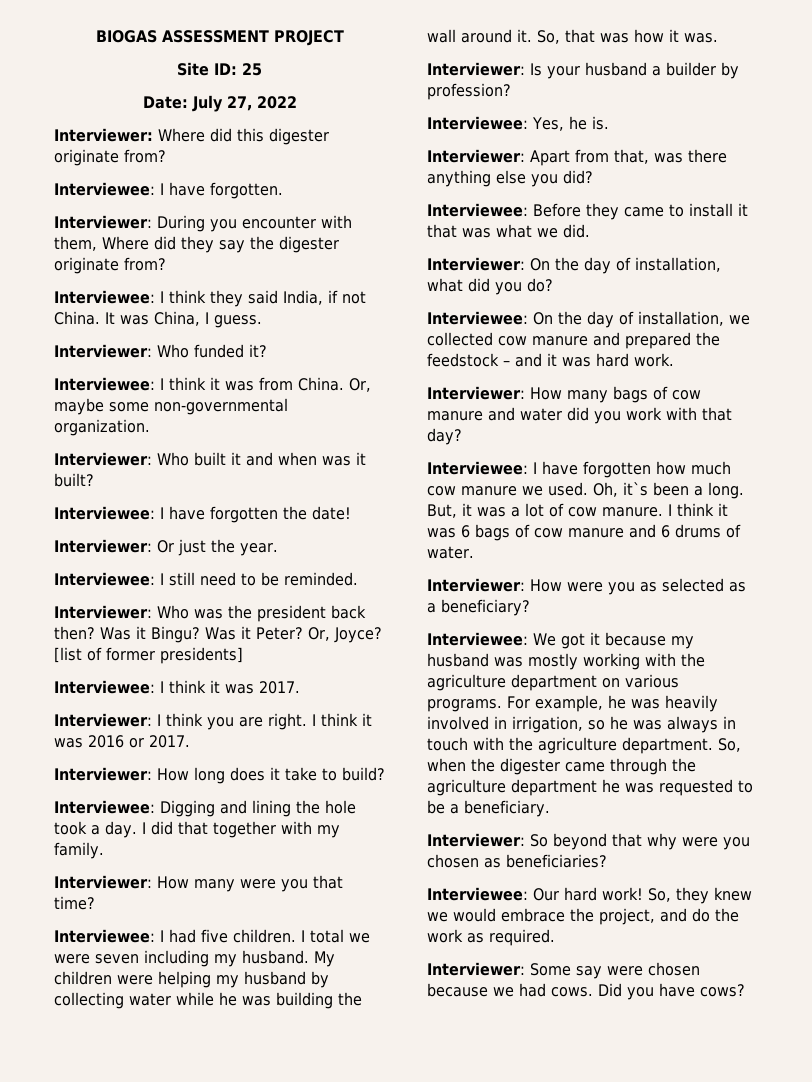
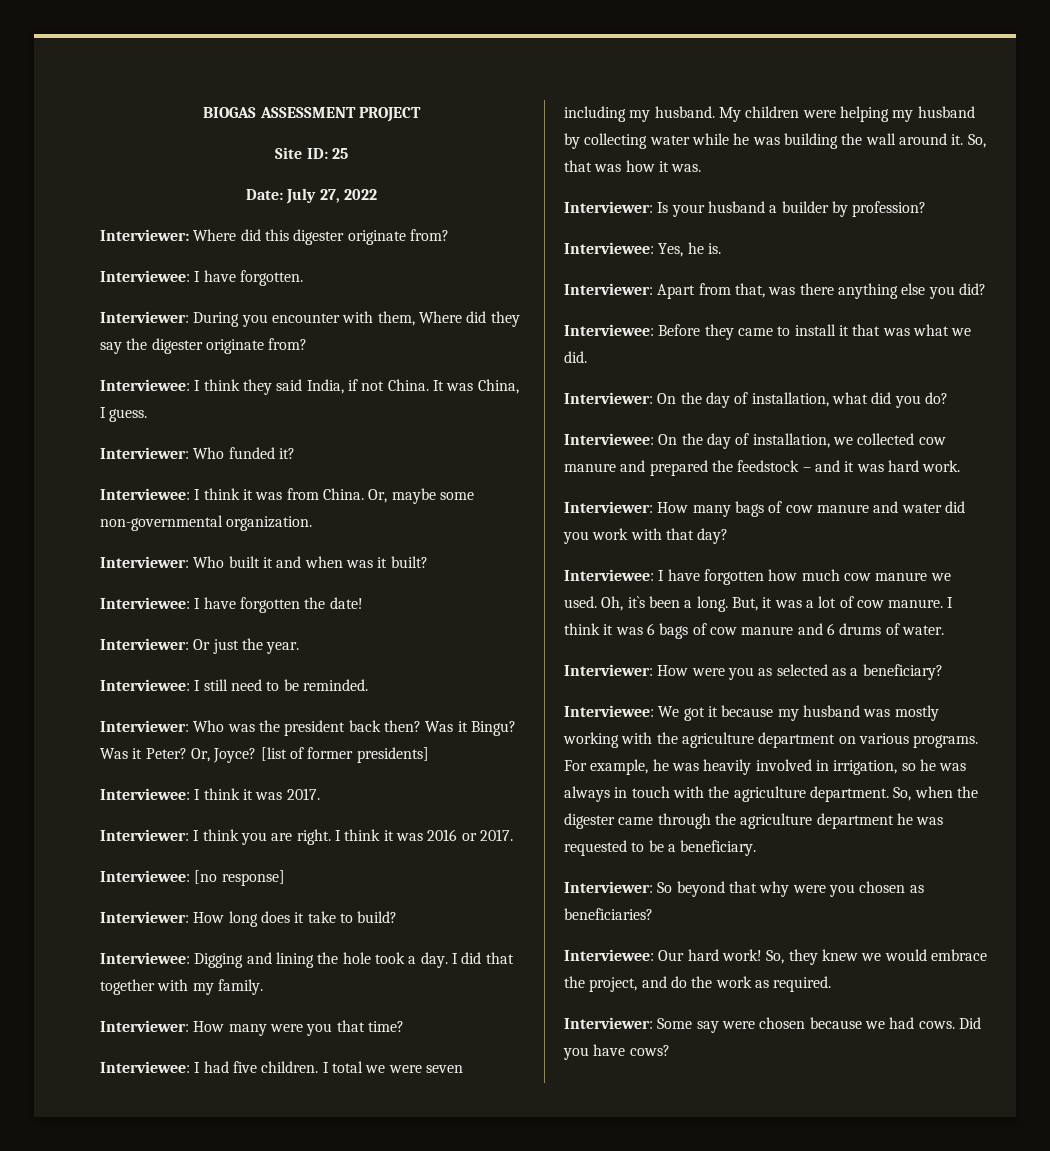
(190, 741) none -> [100,870,285,886] // Interviewee: [no response]

